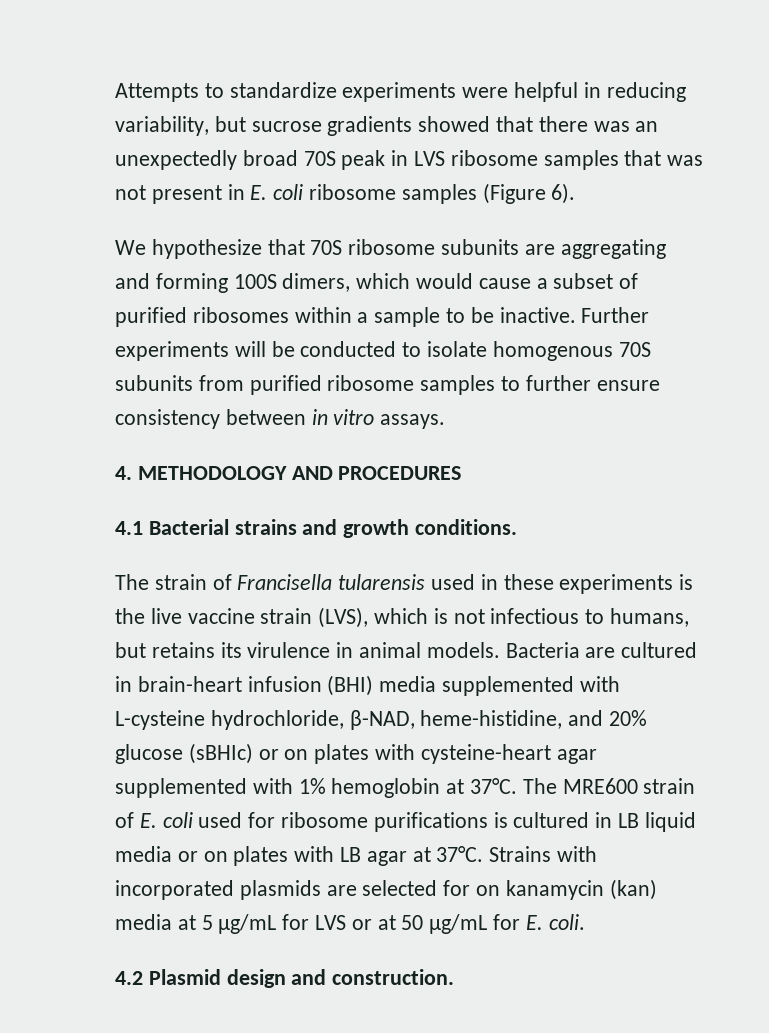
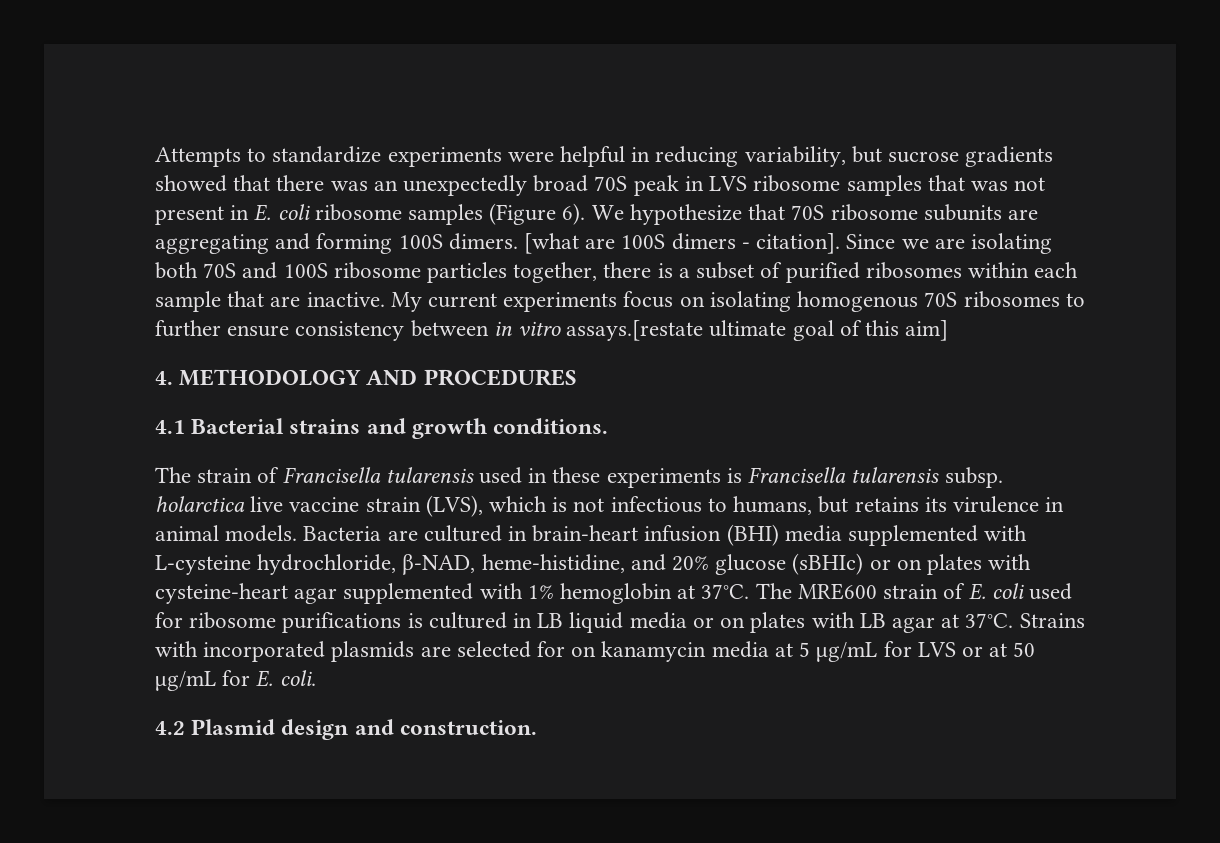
(576, 193) // -> (586, 214) none
[282,273,531,292] dimers, which would cause -> [448,233,1052,254] [155,262,673,283] dimers. [what are 100S dimers - citation]. Since we are isolating both 70S and 100S ribosome particles together, there is
[357,307,650,327] [115,341,651,361] [115,375,496,395] a sample to be inactive. Further experiments will be conducted to isolate homogenous 70S subunits from purified ribosome samples -> [1034,262,1079,278] [155,291,1060,312] each sample that are inactive. My current experiments focus on isolating homogenous 70S ribosomes
[380,414,446,429] assays. -> [566,320,949,341] assays.[restate ultimate goal of this aim]
[115,608,145,624] the -> [748,467,1003,488] [155,496,245,512] Francisella tularensis subsp. holarctica
[609,879,657,900] (kan) -> (707, 651) none

